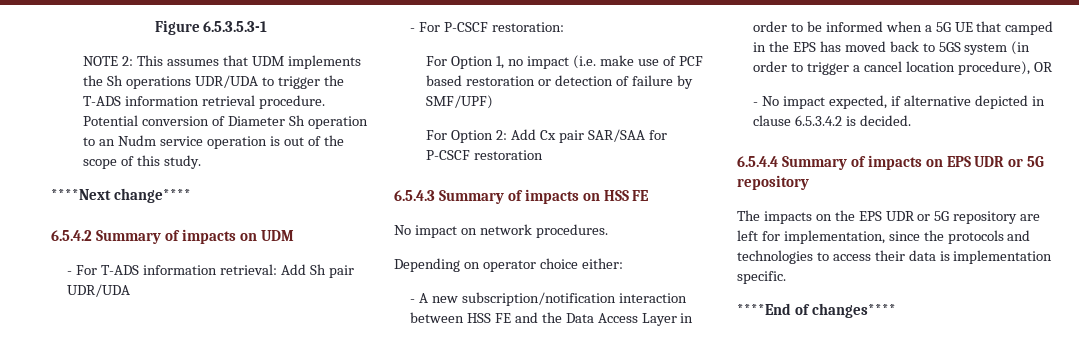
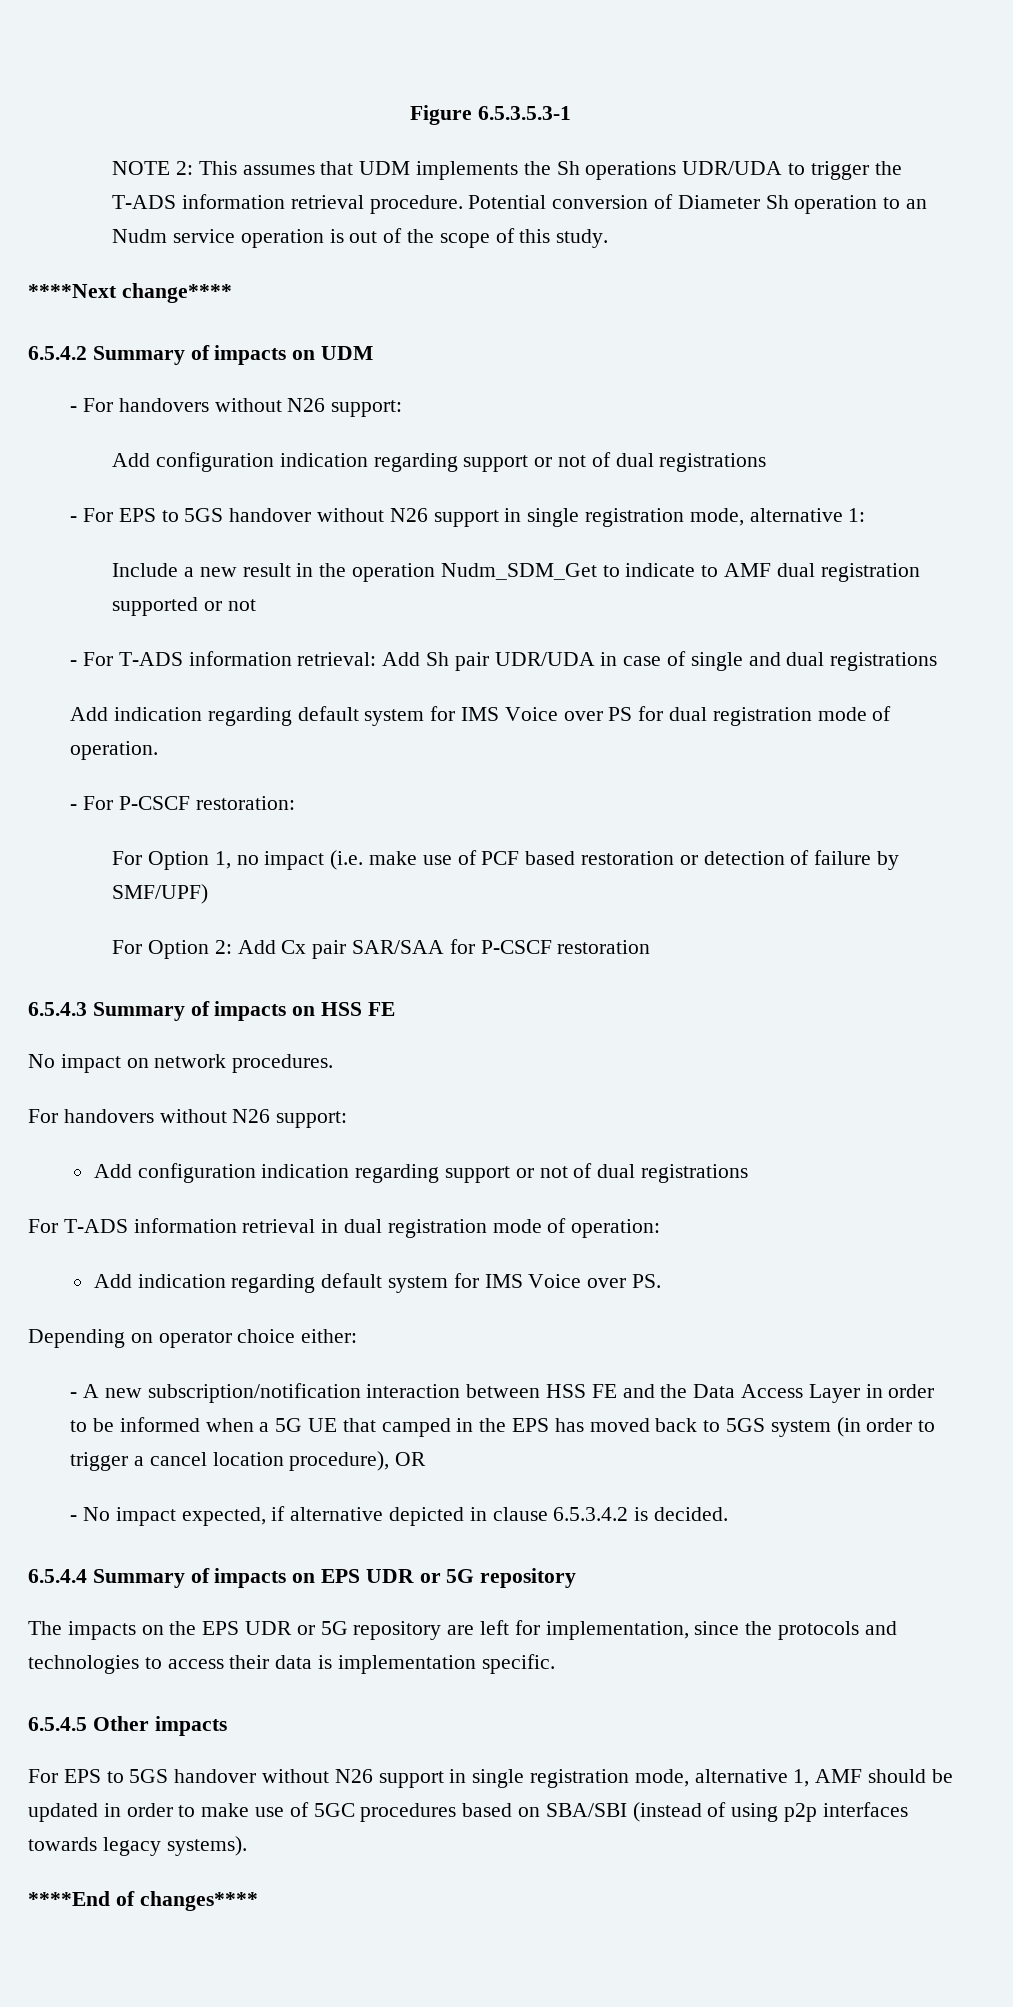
(294, 235) none -> [70,398,403,417] [112,452,767,472] [70,508,866,527] [112,563,920,582] [112,597,256,616] // - For handovers without N26 support: // Add configuration indication regarding support or not of dual registrations // - For EPS to 5GS handover without N26 support in single registration mode, alternative 1: // Include a new result in the operation Nudm_SDM_Get to indicate to AMF dual registration supported or not
(131, 290) none -> [600,651,938,671] [70,706,892,726] [70,741,159,760] in case of single and dual registrations // Add indication regarding default system for IMS Voice over PS for dual registration mode of operation.
(608, 231) none -> [28,1109,348,1128] [93,1163,749,1183] [28,1218,661,1238] [93,1273,662,1293] // For handovers without N26 support: // Add configuration indication regarding support or not of dual registrations // For T-ADS information retrieval in dual registration mode of operation: // Add indication regarding default system for IMS Voice over PS.
(786, 277) none -> [28,1716,227,1736] [28,1769,953,1788] [28,1802,908,1822] [28,1836,247,1856] // 6.5.4.5 Other impacts // For EPS to 5GS handover without N26 support in single registration mode, alternative 1, AMF should be updated in order to make use of 5GC procedures based on SBA/SBI (instead of using p2p interfaces towards legacy systems).

